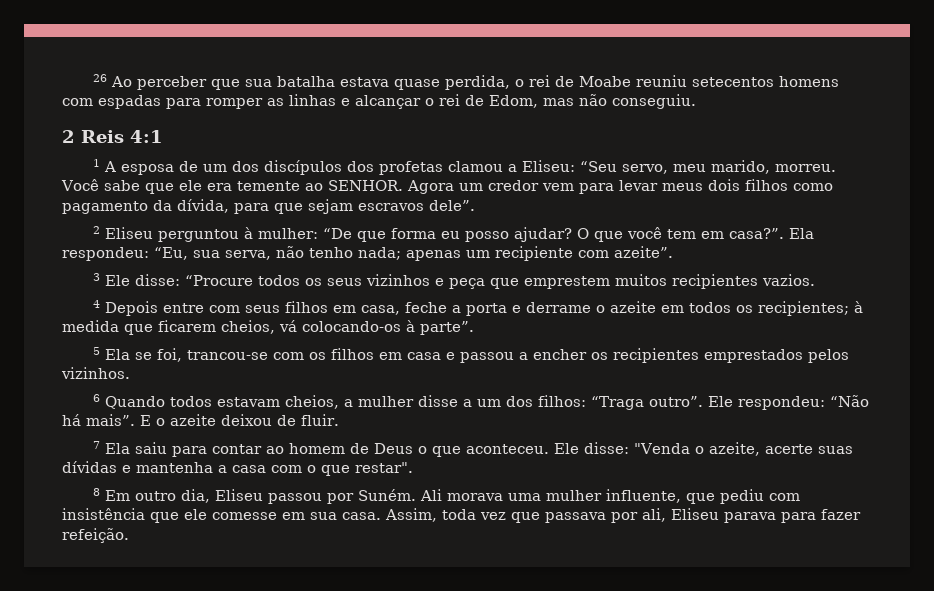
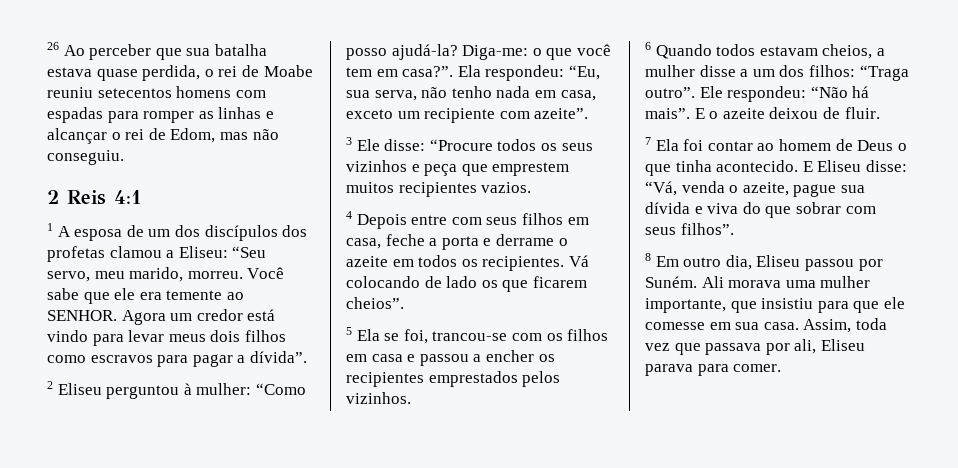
[541,183,574,191] vem -> [247,309,276,321] [47,330,88,342] está vindo
[62,199,475,214] pagamento da dívida, para que sejam escravos dele”. -> [90,351,307,367] escravos para pagar a dívida”.
[323,227,590,242] “De que forma eu posso ajudar? O -> [255,383,306,395] [346,44,542,60] “Como posso ajudá-la? Diga-me: o
[358,247,461,261] nada; apenas -> [496,86,596,101] [346,109,393,119] nada em casa, exceto
[758,301,864,316] [62,320,474,335] recipientes; à medida que ficarem cheios, vá colocando-os à parte”. -> [482,255,589,271] [346,276,587,292] [346,297,404,309] recipientes. Vá colocando de lado os que ficarem cheios”.
[135,442,208,457] saiu para -> [683,139,704,151] foi
[466,442,854,456] [62,461,413,476] aconteceu. Ele disse: "Venda o azeite, acerte suas dívidas e mantenha a casa com o que restar". -> [675,160,907,172] [645,181,865,197] [645,202,876,218] [645,223,734,235] tinha acontecido. E Eliseu disse: “Vá, venda o azeite, pague sua dívida e viva do que sobrar com seus filhos”.
[606,489,801,504] [62,508,145,520] influente, que pediu com insistência -> [645,298,849,313] importante, que insistiu para
[821,509,861,520] [62,528,129,543] fazer refeição. -> [733,364,782,372] comer.

